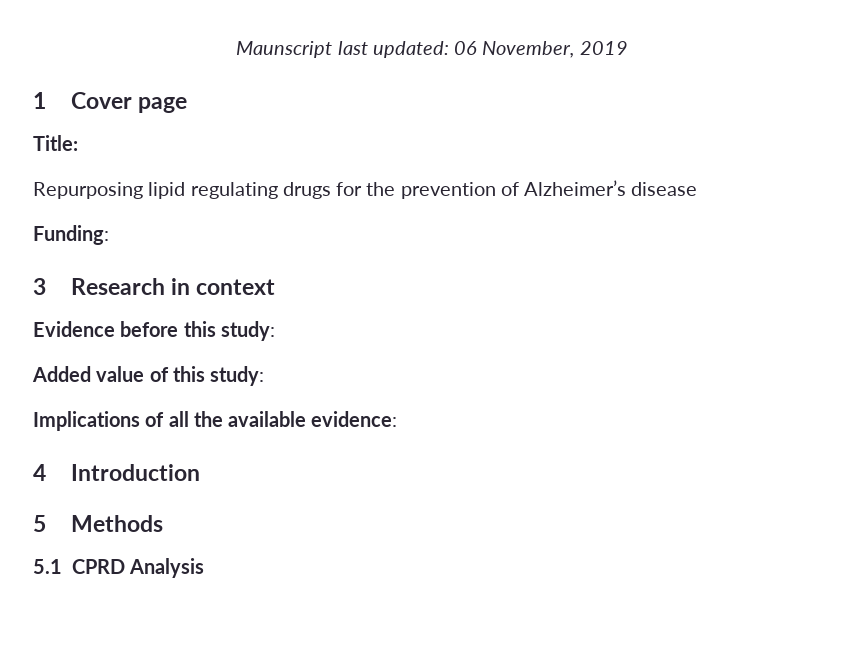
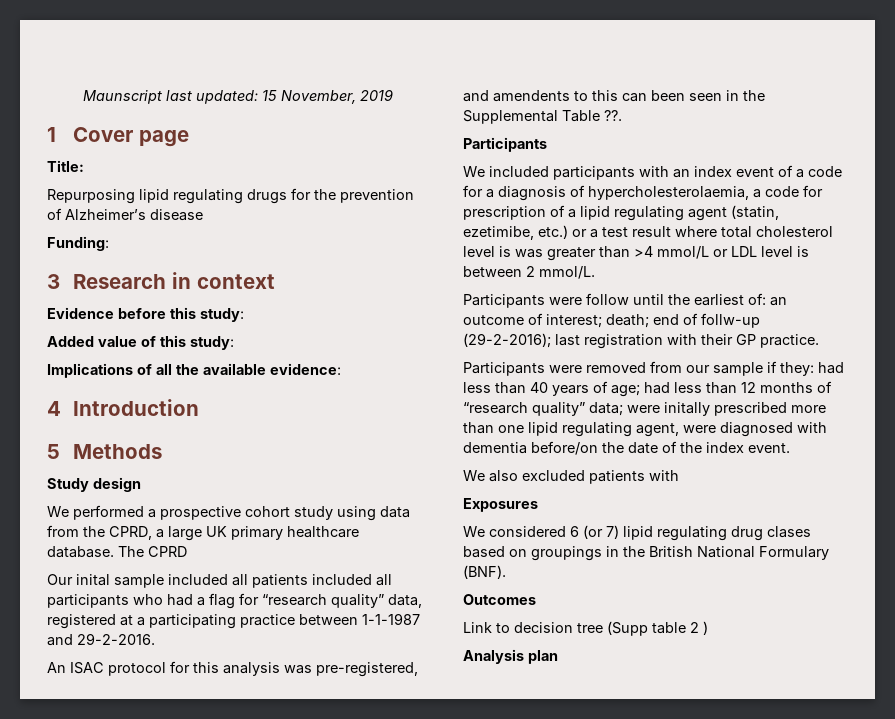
[454,41,478,55] 06 -> [261,90,277,101] 15
[33,558,205,578] 5.1 CPRD Analysis -> [47,477,141,492] [47,505,410,521] [47,525,359,541] [47,546,187,558] [47,574,392,588] [47,593,422,609] [47,613,420,629] [47,633,155,646] [47,661,418,677] [463,90,765,102] [463,110,622,124] [463,137,547,152] [463,165,842,180] [463,185,823,201] [463,205,779,221] [463,225,833,240] [463,246,809,261] [463,266,595,279] [463,293,787,308] [463,313,760,328] [463,333,819,349] [463,361,844,376] [463,381,832,397] [463,402,826,416] [463,422,827,437] [463,441,790,455] [463,470,679,484] [463,498,538,512] [463,525,811,541] [463,546,829,561] [463,565,506,579] [463,594,536,605] [463,621,708,636] [463,649,558,664] Study design // We performed a prospective cohort study using data from the CPRD, a large UK primary healthcare database. The CPRD // Our inital sample included all patients included all participants who had a flag for “research quality” data, registered at a participating practice between 1-1-1987 and 29-2-2016. // An ISAC protocol for this analysis was pre-registered, and amendents to this can been seen in the Supplemental Table ??. // Participants // We included participants with an index event of a code for a diagnosis of hypercholesterolaemia, a code for prescription of a lipid regulating agent (statin, ezetimibe, etc.) or a test result where total cholesterol level is was greater than >4 mmol/L or LDL level is between 2 mmol/L. // Participants were follow until the earliest of: an outcome of interest; death; end of follw-up (29-2-2016); last registration with their GP practice. // Participants were removed from our sample if they: had less than 40 years of age; had less than 12 months of “research quality” data; were initally prescribed more than one lipid regulating agent, were diagnosed with dementia before/on the date of the index event. // We also excluded patients with // Exposures // We considered 6 (or 7) lipid regulating drug clases based on groupings in the British National Formulary (BNF). // Outcomes // Link to decision tree (Supp table 2 ) // Analysis plan

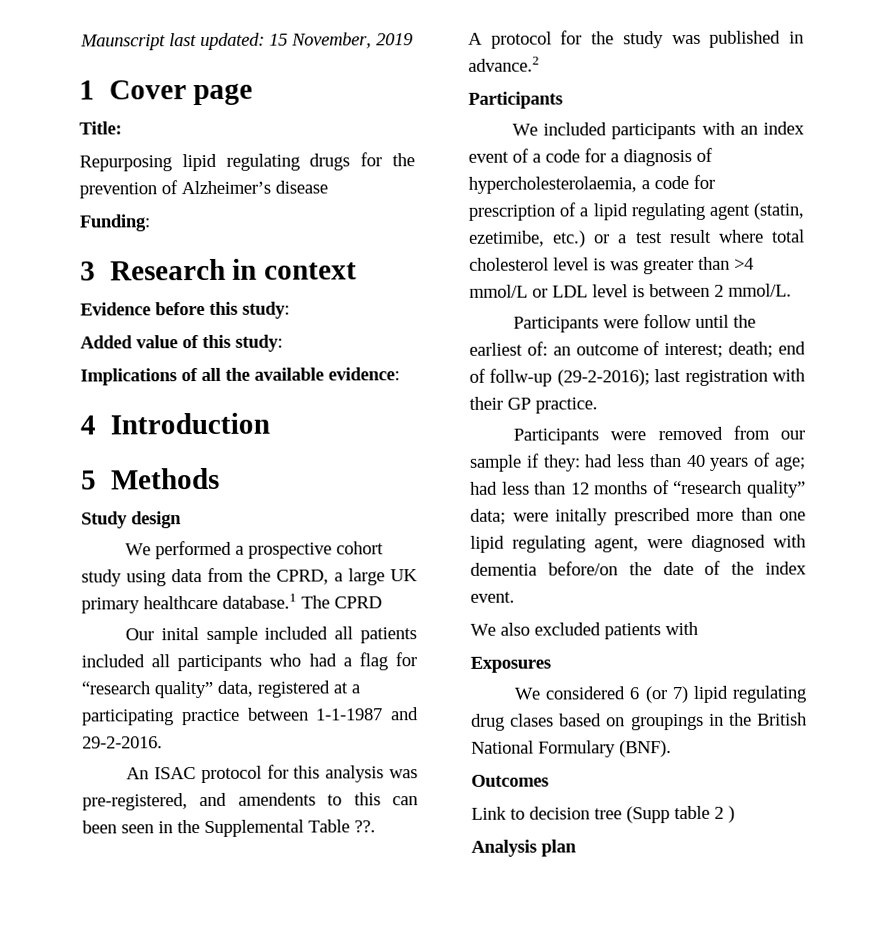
[47,546,114,558] database. -> [222,593,297,609] database.1
(622, 115) none -> [468,30,804,49] [468,56,540,72] // A protocol for the study was published in advance.2

